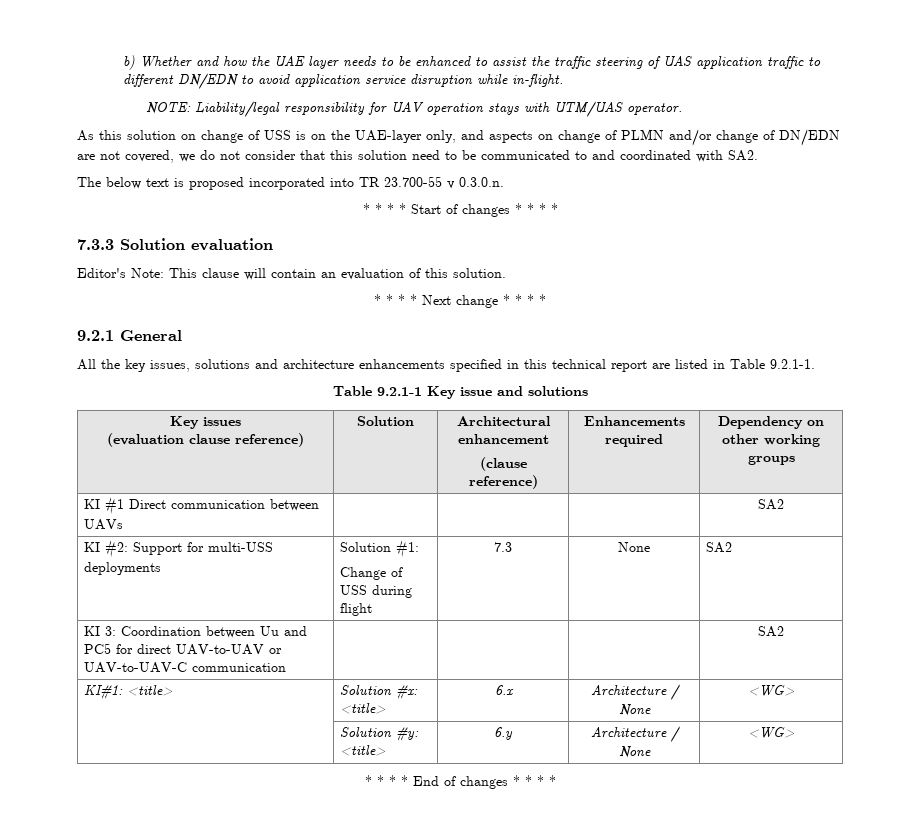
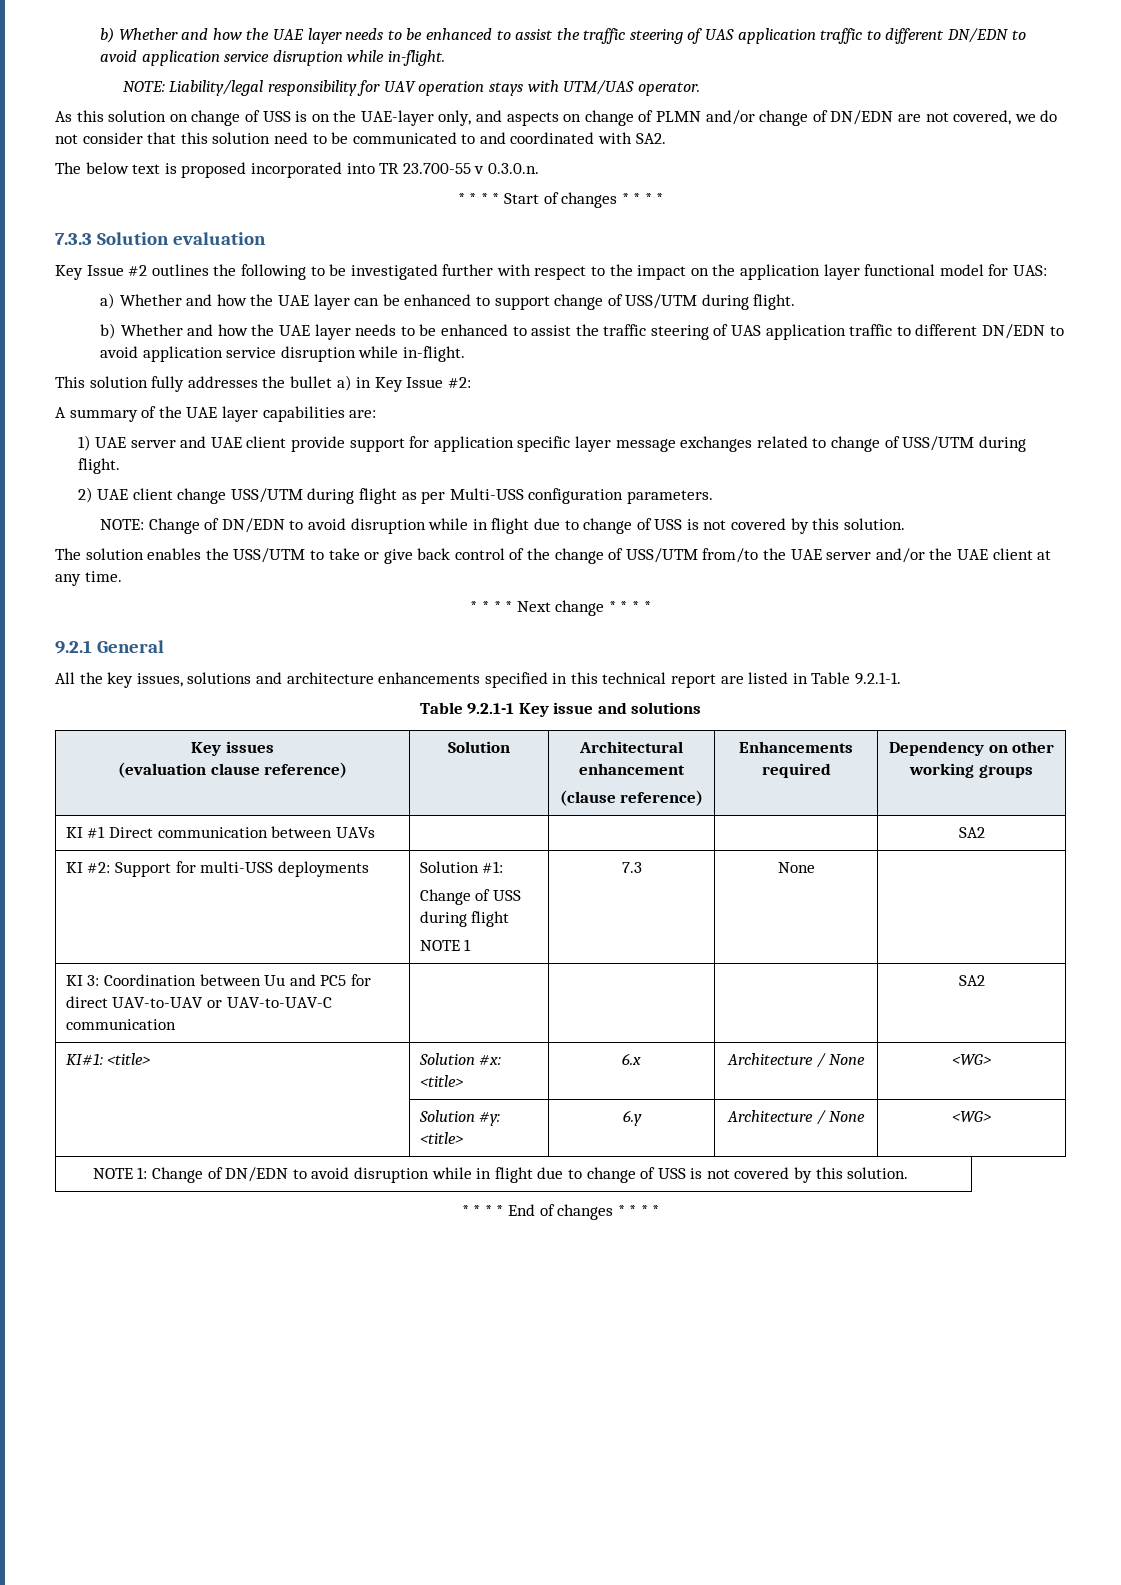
[77,268,506,280] Editor's Note: This clause will contain an evaluation of this solution. -> [55,264,1047,280] [100,293,796,310] [100,323,1064,340] [100,346,465,362] [55,375,471,392] [55,406,377,422] [77,435,1026,452] [77,458,120,474] [77,487,713,504] [100,518,905,534] [55,548,1052,564] [55,571,122,586] Key Issue #2 outlines the following to be investigated further with respect to the impact on the application layer functional model for UAS: // a) Whether and how the UAE layer can be enhanced to support change of USS/UTM during flight. // b) Whether and how the UAE layer needs to be enhanced to assist the traffic steering of UAS application traffic to different DN/EDN to avoid application service disruption while in-flight. // This solution fully addresses the bullet a) in Key Issue #2: // A summary of the UAE layer capabilities are: // 1) UAE server and UAE client provide support for application specific layer message exchanges related to change of USS/UTM during flight. // 2) UAE client change USS/UTM during flight as per Multi-USS configuration parameters. // NOTE: Change of DN/EDN to avoid disruption while in flight due to change of USS is not covered by this solution. // The solution enables the USS/UTM to take or give back control of the change of USS/UTM from/to the UAE server and/or the UAE client at any time.
(372, 609) none -> [419,939,472,951] // NOTE 1
[705,542,732,553] SA2 -> (815, 867) none
(795, 732) none -> [92,1167,909,1183] // NOTE 1: Change of DN/EDN to avoid disruption while in flight due to change of USS is not covered by this solution.

